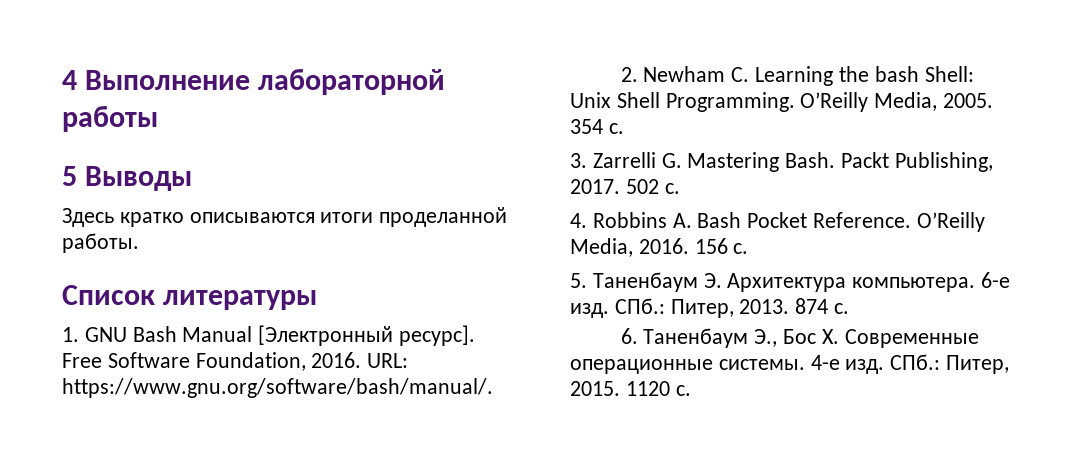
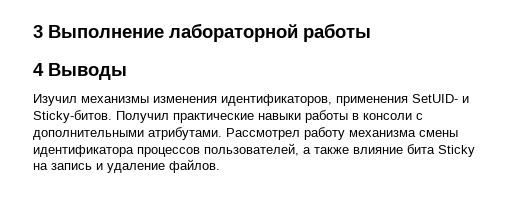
[62,70,77,90] 4 -> [33,25,43,38] 3
[62,166,77,186] 5 -> [33,63,44,76] 4
[62,207,508,227] [62,233,139,253] [62,285,318,310] [62,325,476,346] [62,352,409,371] [62,378,493,398] [620,66,974,86] [570,92,994,112] [570,119,624,134] [570,152,993,172] [570,179,680,194] [570,212,985,232] [570,238,749,257] [570,272,1011,292] [570,298,850,318] [620,328,979,348] [570,354,1010,374] [570,381,691,396] Здесь кратко описываются итоги проделанной работы. // Список литературы // 1. GNU Bash Manual [Электронный ресурс]. Free Software Foundation, 2016. URL: https://www.gnu.org/software/bash/manual/. // 2. Newham C. Learning the bash Shell: Unix Shell Programming. O’Reilly Media, 2005. 354 с. // 3. Zarrelli G. Mastering Bash. Packt Publishing, 2017. 502 с. // 4. Robbins A. Bash Pocket Reference. O’Reilly Media, 2016. 156 с. // 5. Таненбаум Э. Архитектура компьютера. 6-е изд. СПб.: Питер, 2013. 874 с. // 6. Таненбаум Э., Бос Х. Современные операционные системы. 4-е изд. СПб.: Питер, 2015. 1120 с. -> [33,94,469,106] [33,110,423,123] [33,127,458,140] [33,143,475,157] [33,159,220,173] Изучил механизмы изменения идентификаторов, применения SetUID- и Sticky-битов. Получил практические навыки работы в консоли с дополнительными атрибутами. Рассмотрел работу механизма смены идентификатора процессов пользователей, а также влияние бита Sticky на запись и удаление файлов.

